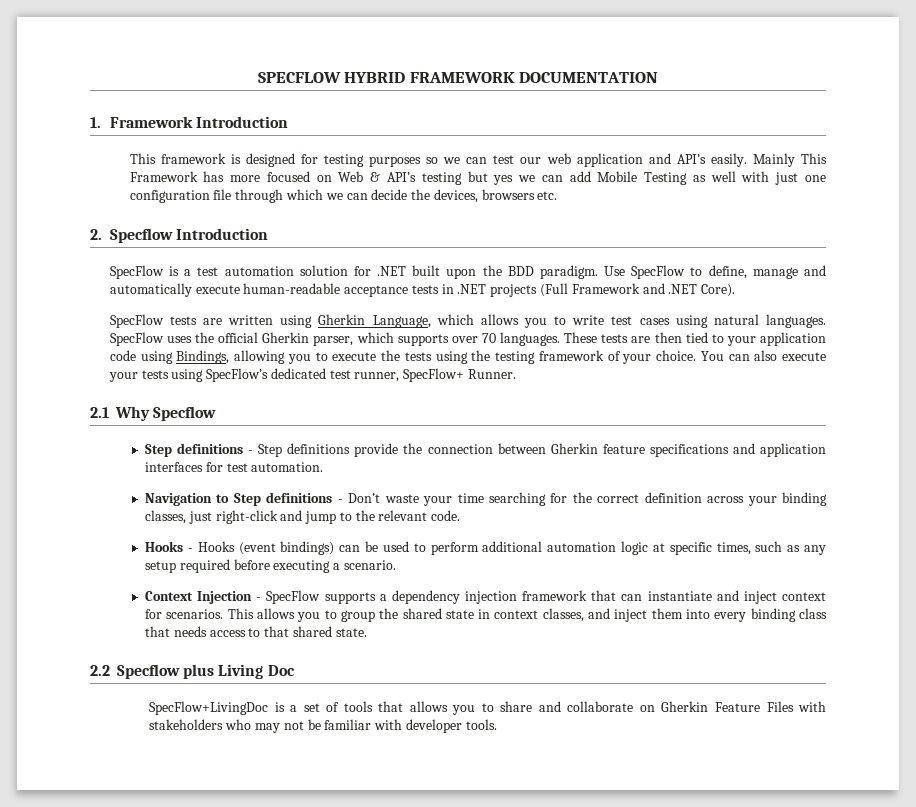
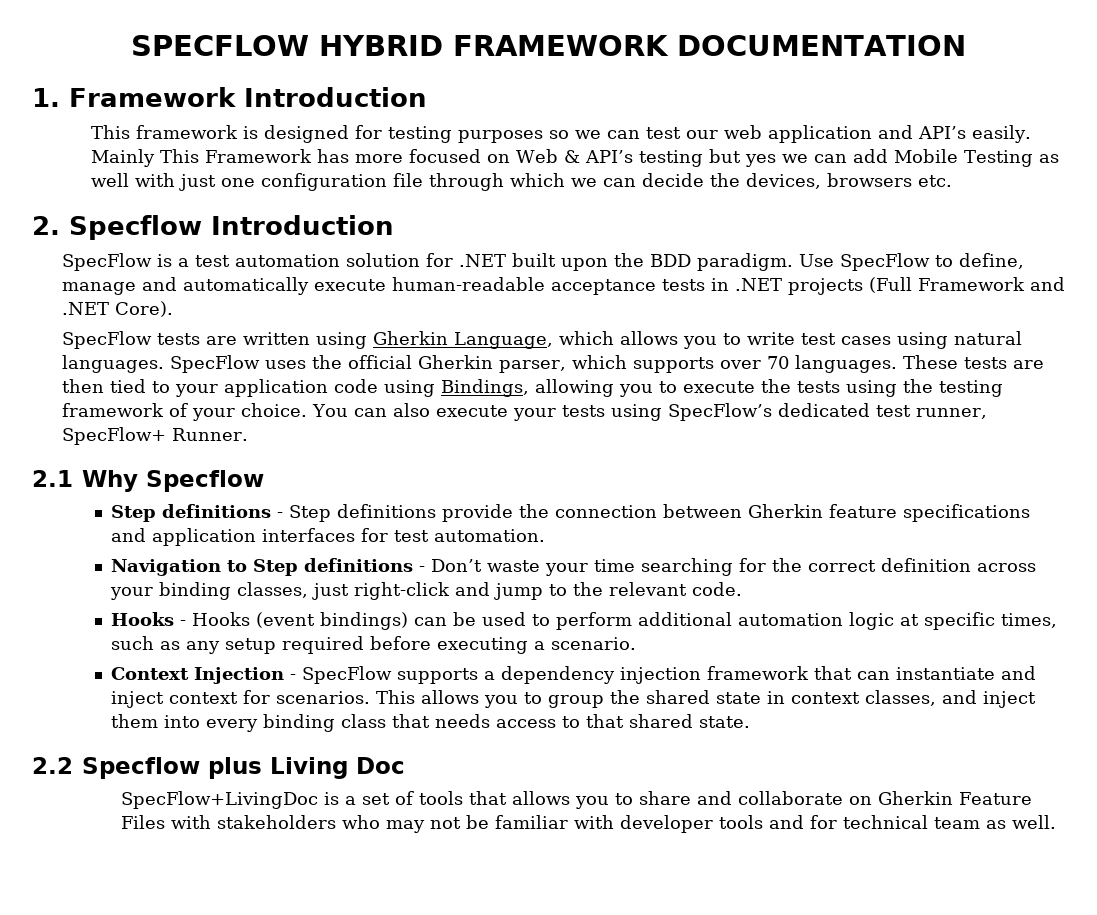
[465,719,497,730] tools. -> [719,815,1057,829] tools and for technical team as well.

